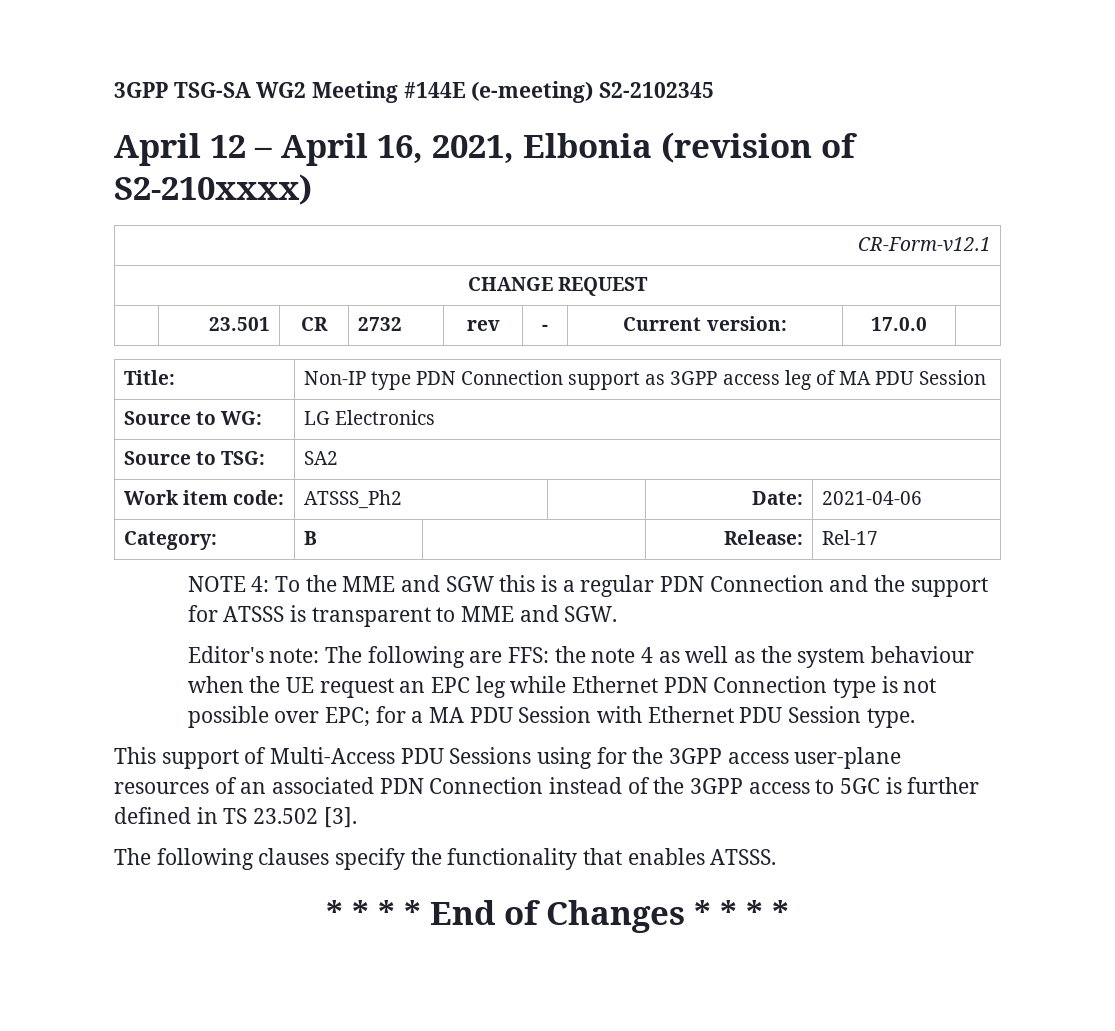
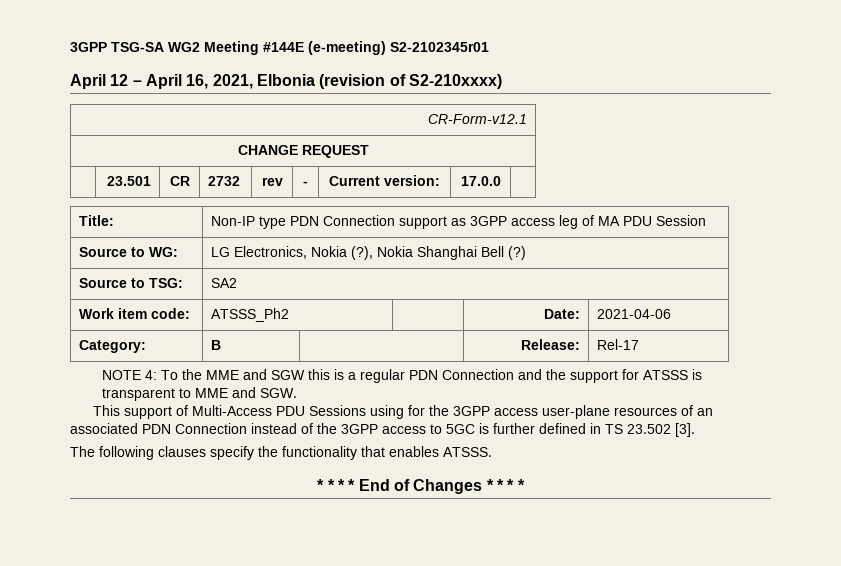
[599,82,715,98] S2-2102345 -> [390,42,489,52] S2-2102345r01
[334,410,435,425] Electronics -> [234,246,527,260] Electronics, Nokia (?), Nokia Shanghai Bell (?)
[187,646,975,668] [187,676,937,698] [187,706,915,728] // Editor's note: The following are FFS: the note 4 as well as the system behaviour when the UE request an EPC leg while Ethernet PDN Connection type is not possible over EPC; for a MA PDU Session with Ethernet PDU Session type. -> (297, 393) none

